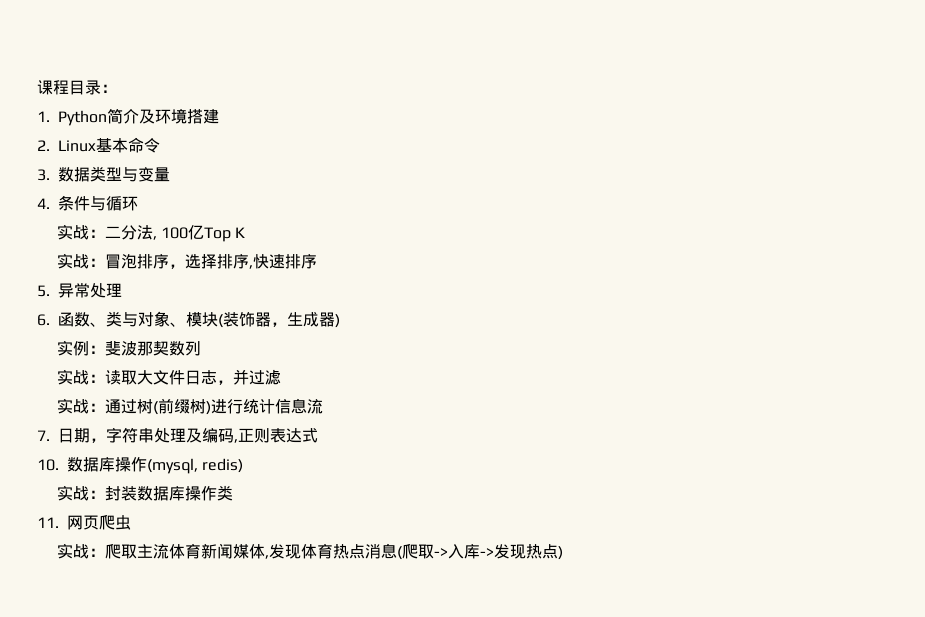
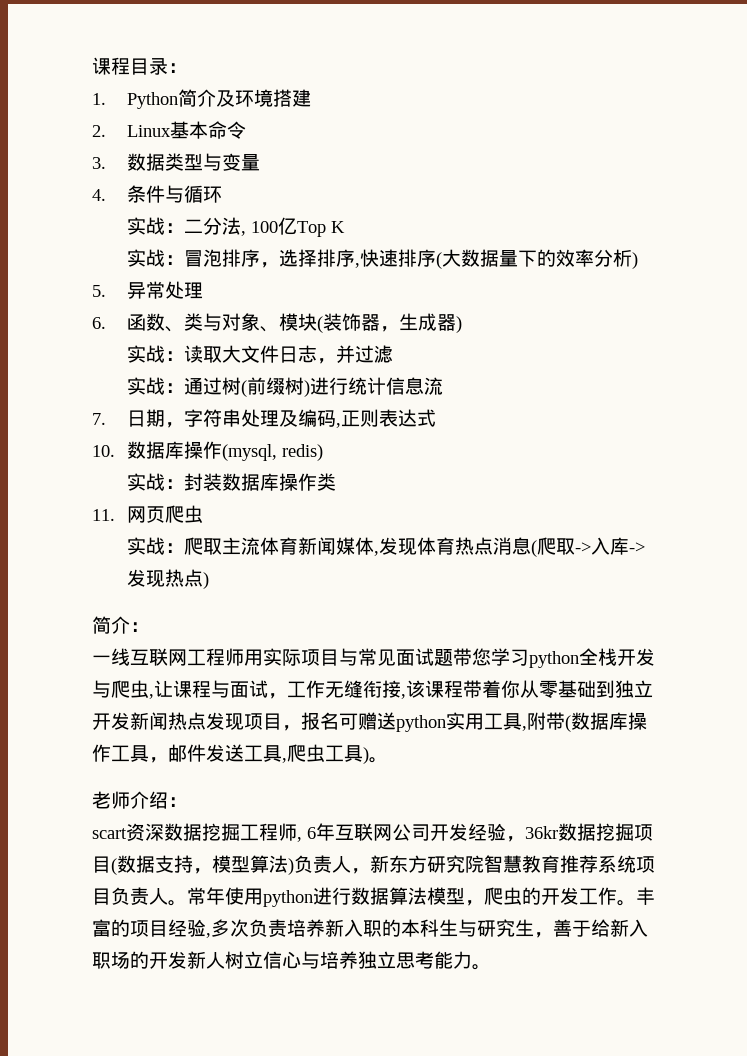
(317, 261) none -> [435,249,638,269] (大数据量下的效率分析)
[56,340,201,356] // 实例：斐波那契数列 -> (462, 324) none
(563, 553) none -> [92,616,149,634] [92,648,655,668] [92,680,653,699] [92,712,647,732] [92,744,388,764] [92,791,187,809] [92,823,653,842] [92,855,655,875] [92,887,655,907] [92,919,648,938] [92,951,491,970] // 简介： // 一线互联网工程师用实际项目与常见面试题带您学习python全栈开发与爬虫,让课程与面试，工作无缝衔接,该课程带着你从零基础到独立开发新闻热点发现项目，报名可赠送python实用工具,附带(数据库操作工具，邮件发送工具,爬虫工具)。 // 老师介绍： // scart资深数据挖掘工程师, 6年互联网公司开发经验，36kr数据挖掘项目(数据支持，模型算法)负责人，新东方研究院智慧教育推荐系统项目负责人。常年使用python进行数据算法模型，爬虫的开发工作。丰富的项目经验,多次负责培养新入职的本科生与研究生，善于给新入职场的开发新人树立信心与培养独立思考能力。

